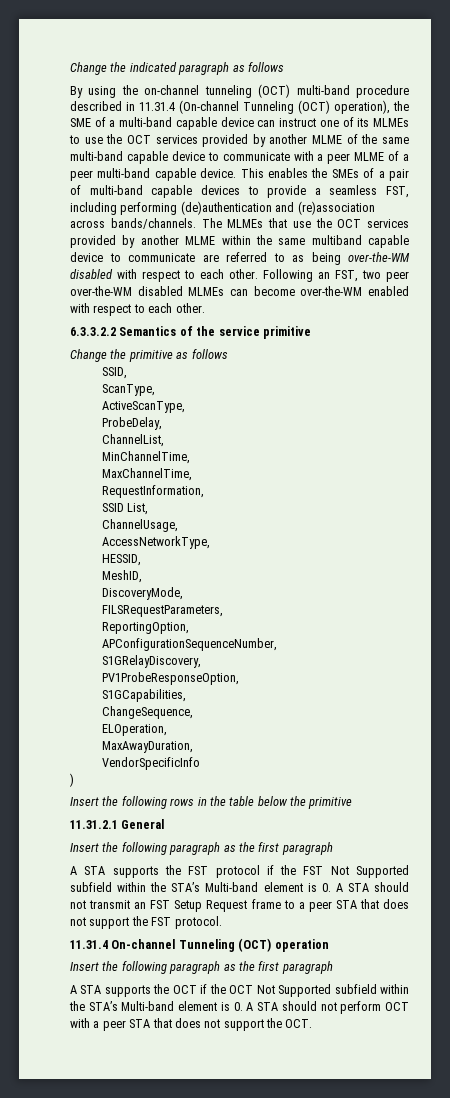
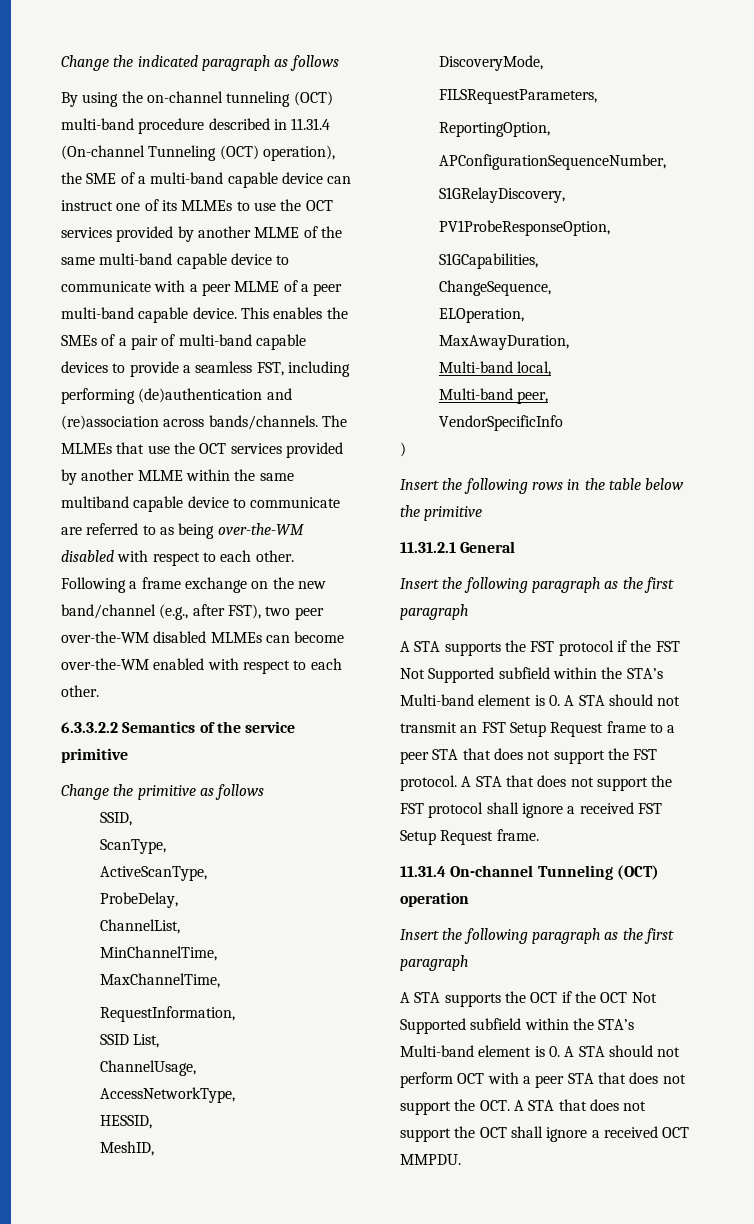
[318,270,358,282] an FST, -> [129,577,326,593] [61,604,261,620] a frame exchange on the new band/channel (e.g., after FST),
(193, 747) none -> [438,361,551,376] [438,388,548,404] // Multi-band local, // Multi-band peer,
(222, 922) none -> [461,775,673,791] [400,802,662,818] [400,829,539,845] A STA that does not support the FST protocol shall ignore a received FST Setup Request frame.
(313, 1023) none -> [513,1099,647,1111] [400,1126,690,1142] [400,1154,461,1165] A STA that does not support the OCT shall ignore a received OCT MMPDU.

